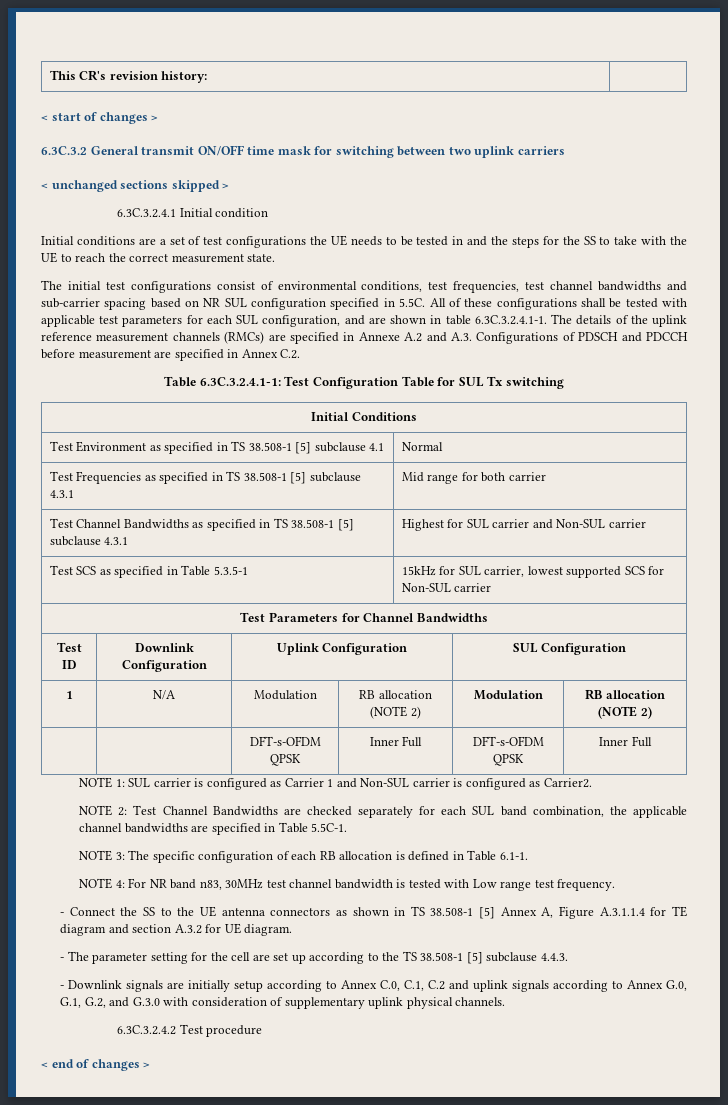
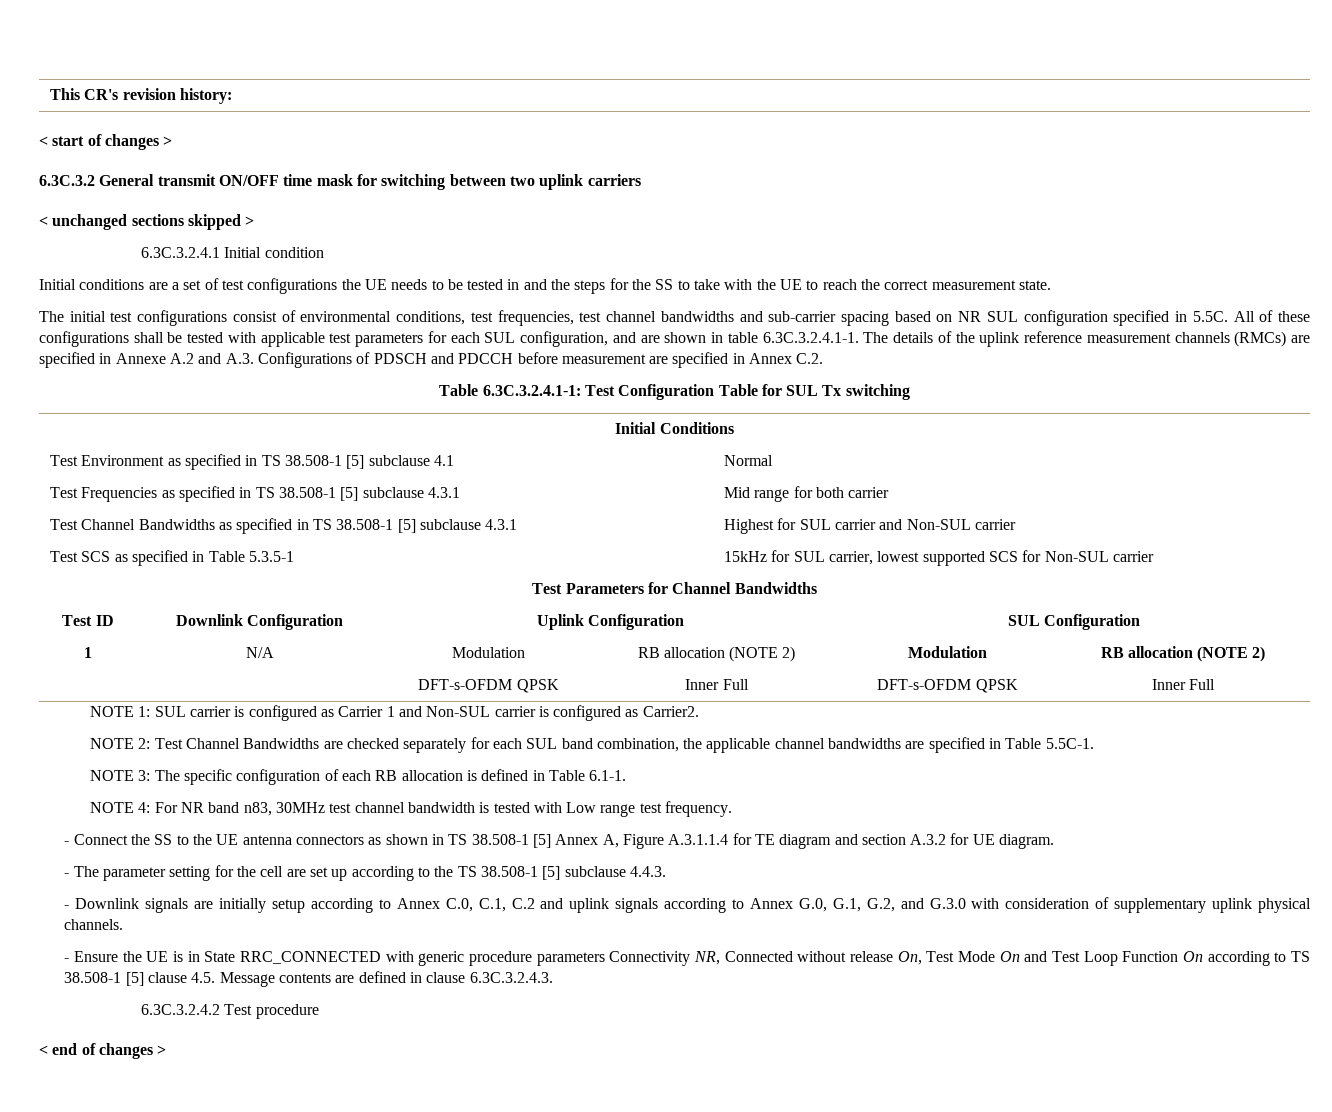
(506, 1001) none -> [64,951,1311,966] [64,971,553,987] // - Ensure the UE is in State RRC_CONNECTED with generic procedure parameters Connectivity NR, Connected without release On, Test Mode On and Test Loop Function On according to TS 38.508-1 [5] clause 4.5. Message contents are defined in clause 6.3C.3.2.4.3.

